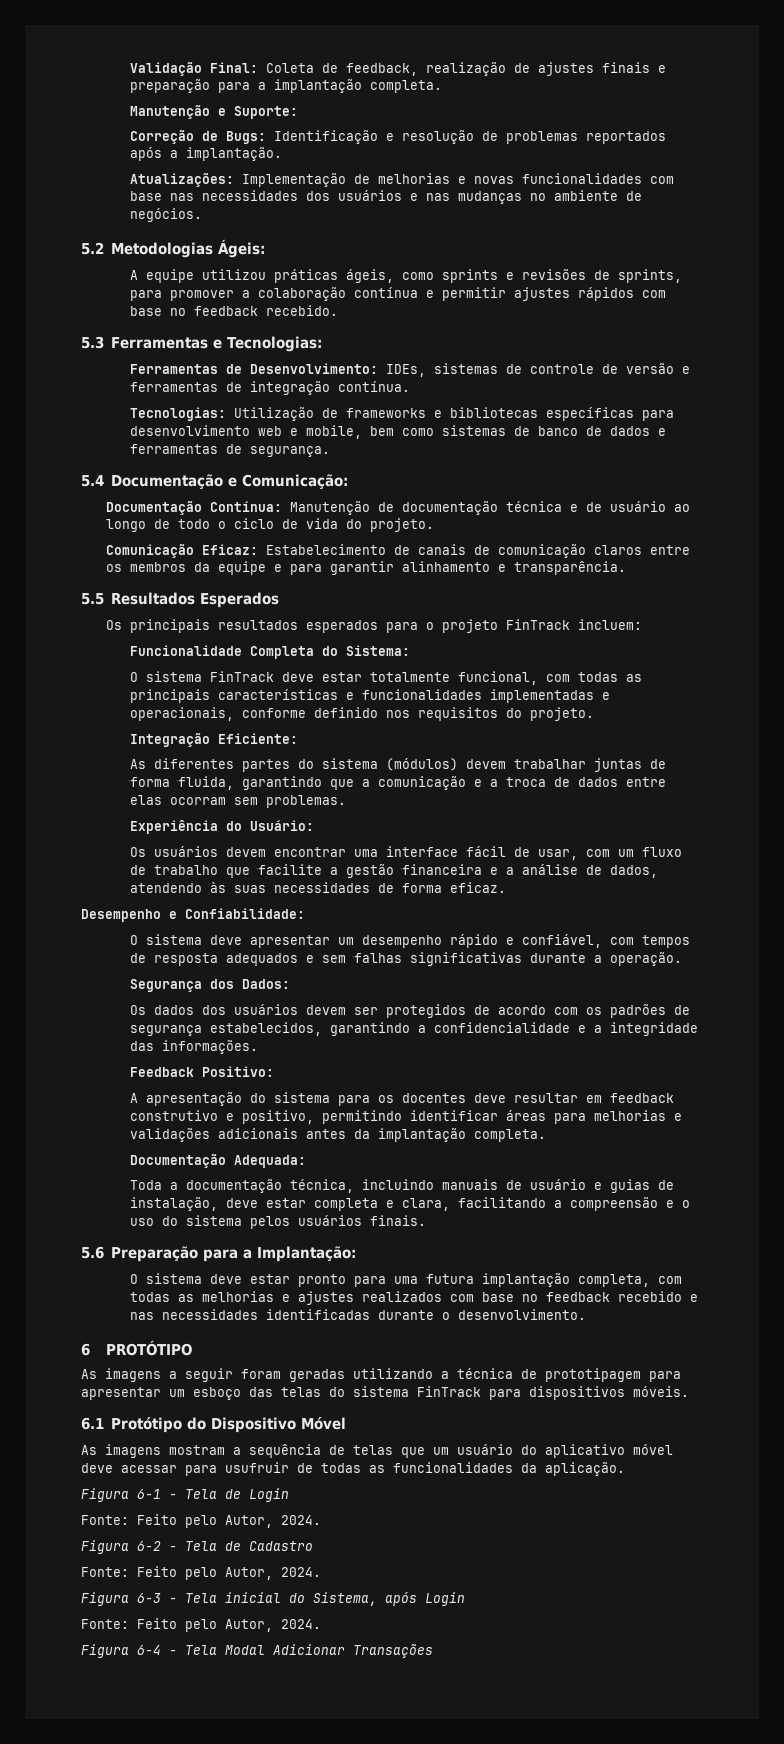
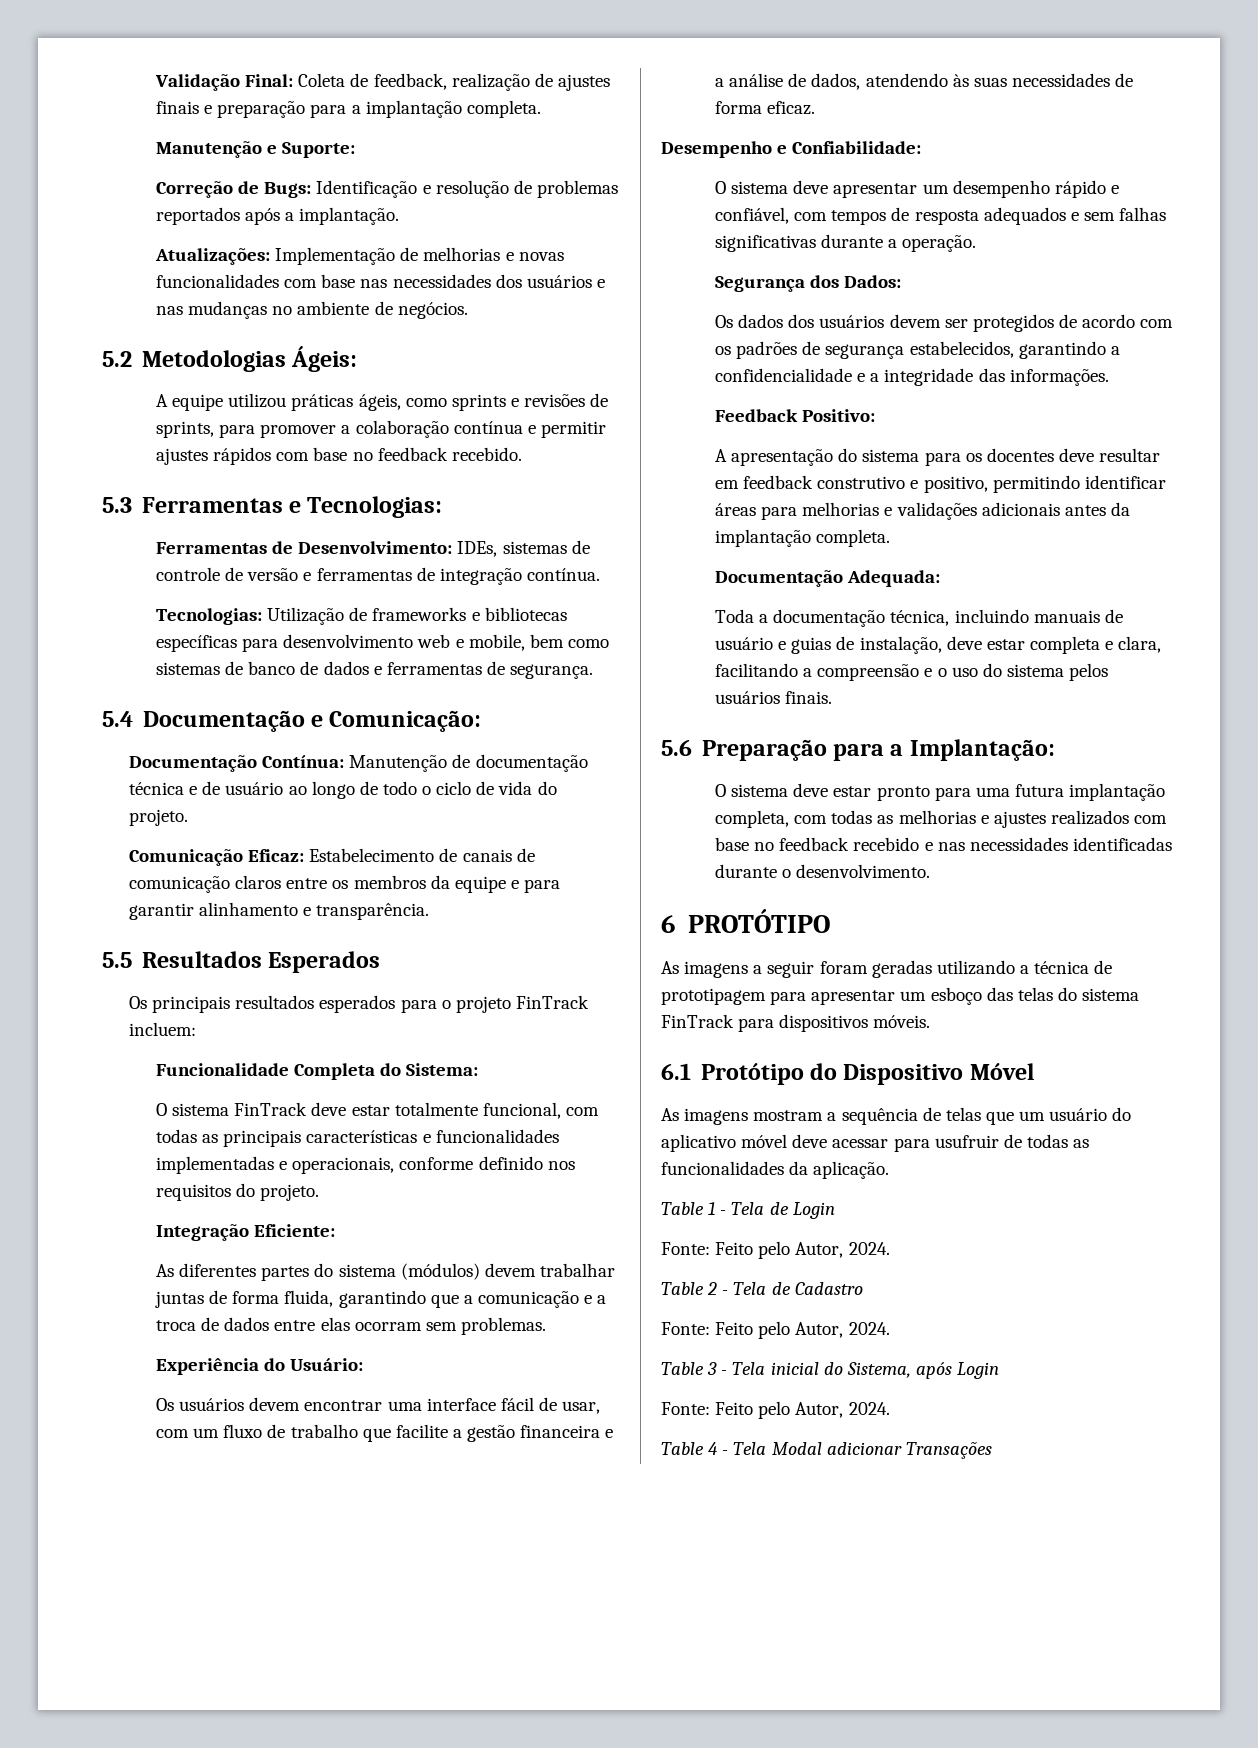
[81,1488,161,1502] Figura 6-1 -> [661,1202,716,1215] Table 1
[81,1540,161,1554] Figura 6-2 -> [661,1282,718,1295] Table 2
[81,1592,161,1606] Figura 6-3 -> [661,1362,718,1375] Table 3
[81,1644,161,1658] Figura 6-4 -> [661,1442,718,1455] Table 4
[273,1644,345,1655] Adicionar -> [826,1442,902,1455] adicionar

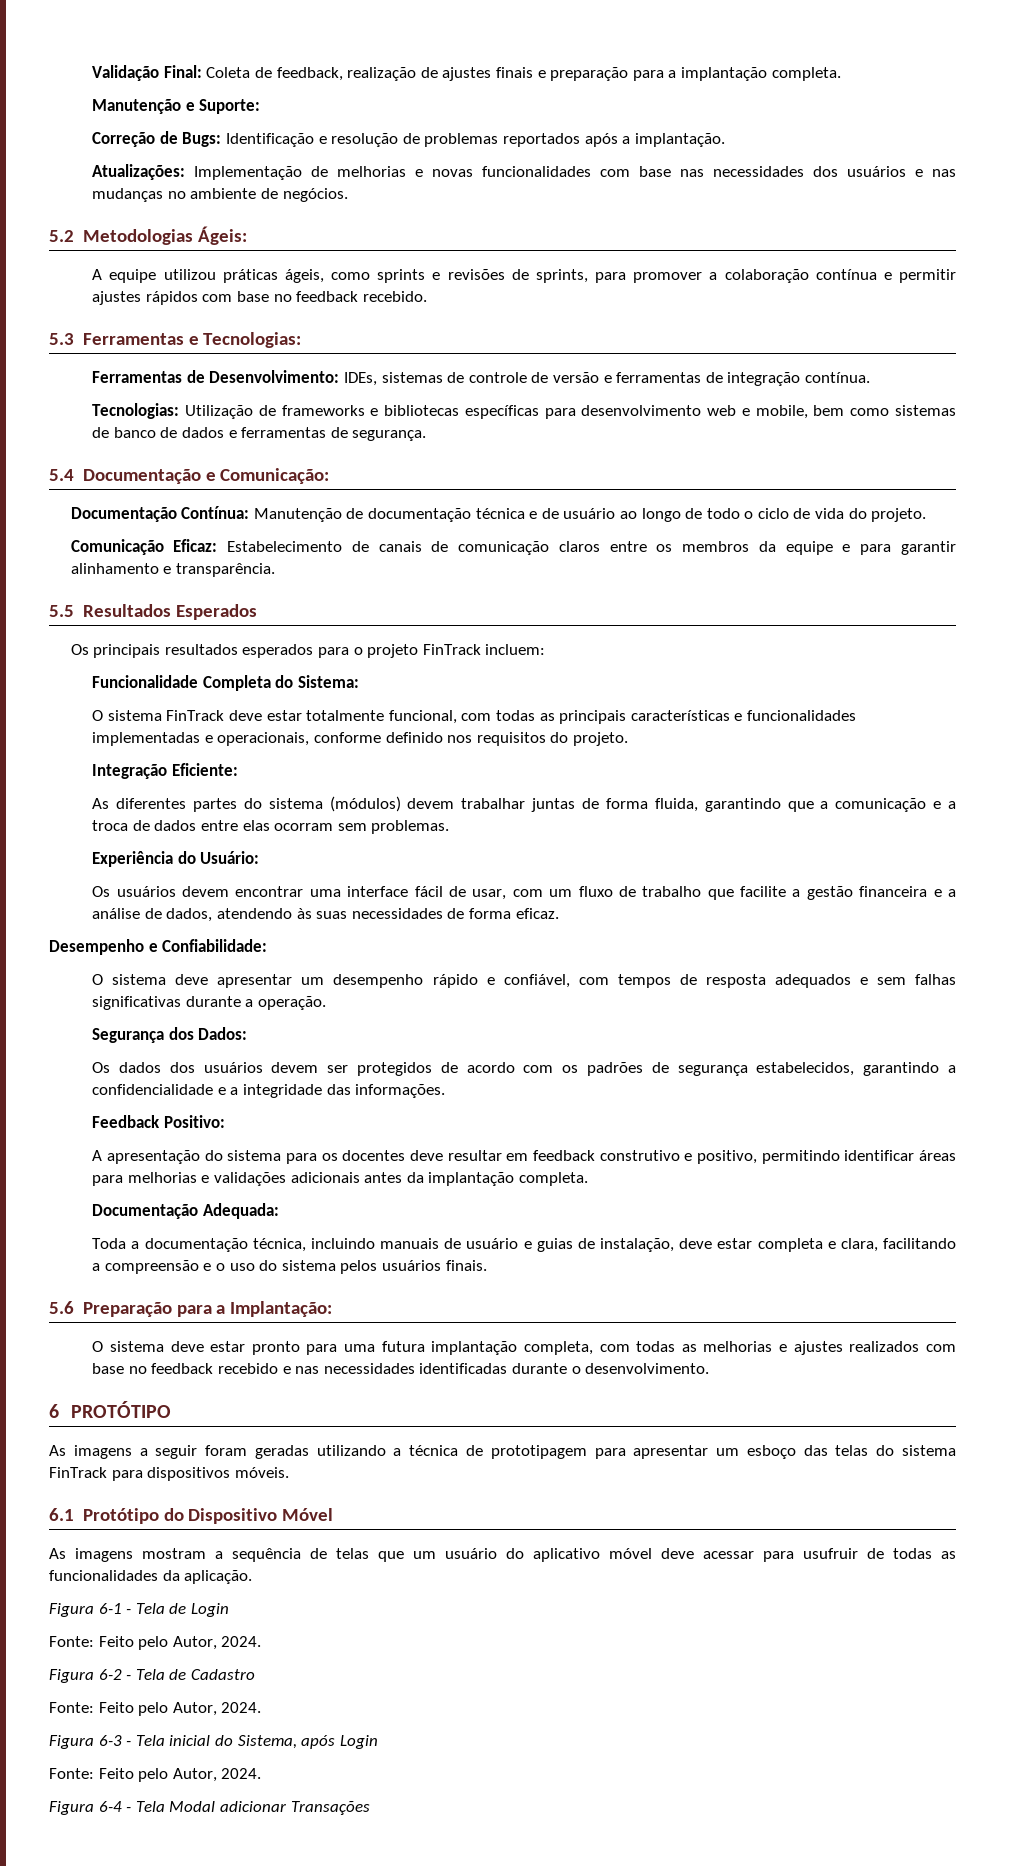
[661,1202,716,1215] Table 1 -> [49,1603,122,1617] Figura 6-1
[661,1282,718,1295] Table 2 -> [49,1669,122,1683] Figura 6-2
[661,1362,718,1375] Table 3 -> [49,1735,122,1749] Figura 6-3
[661,1442,718,1455] Table 4 -> [49,1801,122,1815] Figura 6-4

